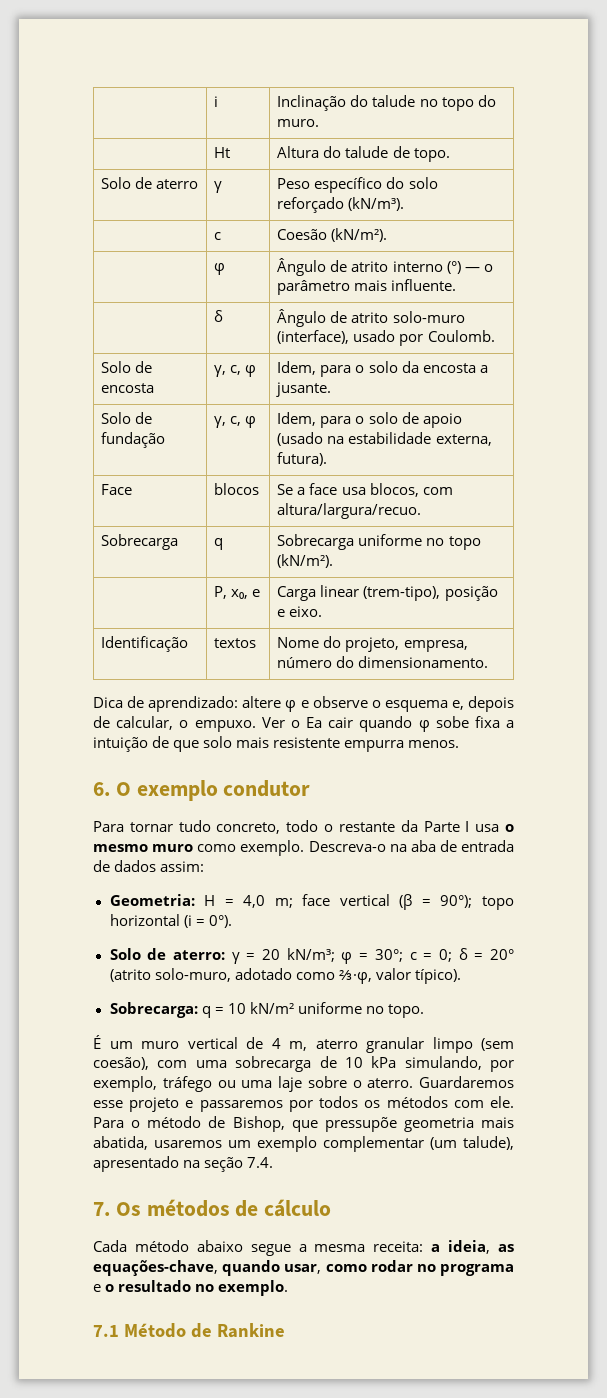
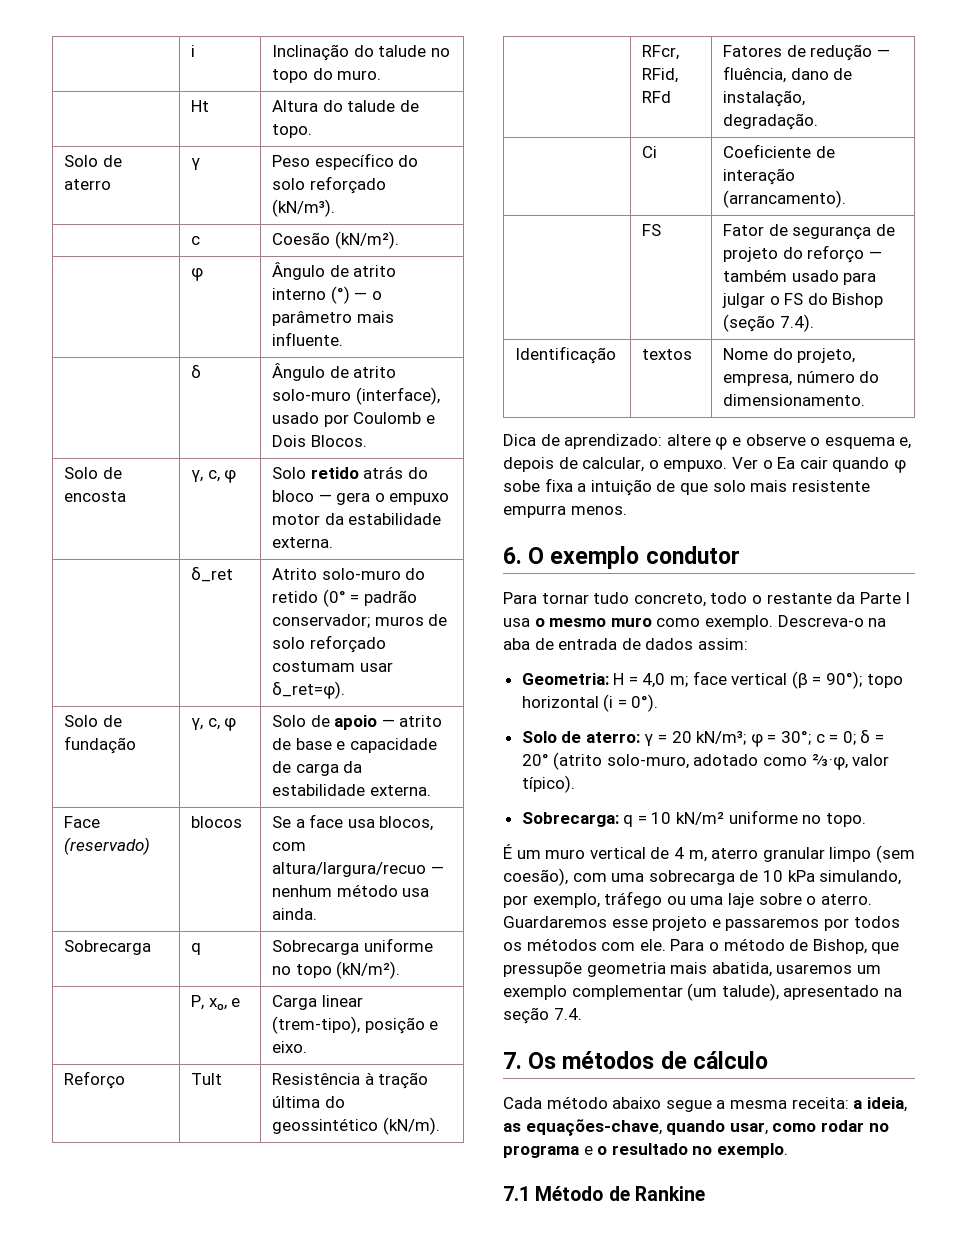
[427,330,495,342] Coulomb. -> [353,412,435,424] [272,435,367,447] Coulomb e Dois Blocos.
[277,361,488,377] [276,382,332,397] Idem, para o solo da encosta a jusante. -> [272,466,428,479] [272,490,450,505] [272,513,442,525] [272,537,334,548] [191,566,234,582] [272,568,426,580] [272,589,417,607] [272,614,448,628] [272,635,386,653] [272,661,393,672] [272,681,346,699] Solo retido atrás do bloco — gera o empuxo motor da estabilidade externa. // | δ_ret | Atrito solo-muro do retido (0° = padrão conservador; muros de solo reforçado costumam usar δ_ret=φ).
[277,412,462,428] [277,432,492,446] [277,452,328,466] Idem, para o solo de apoio (usado na estabilidade externa, futura). -> [272,715,443,730] [272,738,437,753] [272,761,363,776] [272,784,431,796] Solo de apoio — atrito de base e capacidade de carga da estabilidade externa.
(133, 489) none -> [64,837,151,855] (reservado)
[277,503,422,519] altura/largura/recuo. -> [272,862,444,877] [272,884,430,897] [272,908,318,920] altura/largura/recuo — nenhum método usa ainda.
(323, 611) none -> [64,1071,126,1089] [191,1073,223,1085] [272,1072,429,1089] [272,1096,345,1108] [272,1117,440,1135] [642,45,680,60] [642,68,679,83] [642,91,672,103] [723,44,890,61] [723,66,853,83] [723,90,806,107] [723,113,819,130] [642,146,658,158] [723,144,835,158] [723,168,796,185] [723,190,847,208] [642,224,662,236] [723,224,895,240] [723,245,882,263] [723,269,877,285] [722,293,884,308] [723,314,814,332] // Reforço | Tult | Resistência à tração última do geossintético (kN/m). // | RFcr, RFid, RFd | Fatores de redução — fluência, dano de instalação, degradação. // | Ci | Coeficiente de interação (arrancamento). // | FS | Fator de segurança de projeto do reforço — também usado para julgar o FS do Bishop (seção 7.4).

